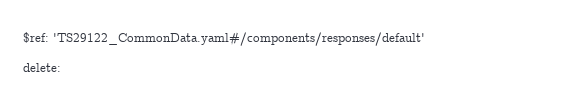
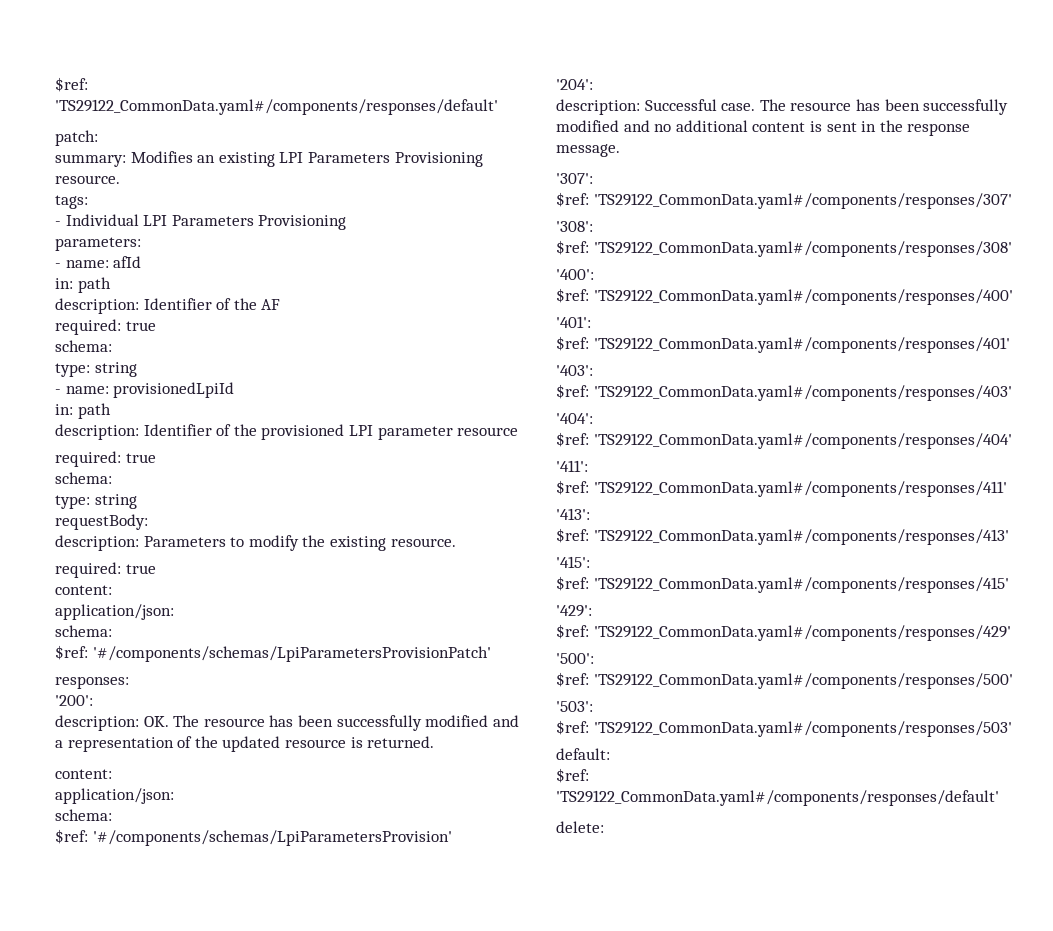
[23,32,425,46] $ref: 'TS29122_CommonData.yaml#/components/responses/default' -> [55,77,88,92] [55,99,498,115] [55,130,98,146] [55,151,483,167] [55,175,120,184] [55,195,88,209] [55,214,347,230] [55,237,141,251] [55,256,142,268] [55,277,111,293] [55,298,281,314] [55,319,156,335] [55,340,112,352] [55,362,137,377] [55,382,235,398] [55,403,111,419] [55,424,519,440] [55,451,156,467] [55,472,112,484] [55,494,137,509] [55,514,148,530] [55,535,456,551] [55,562,156,578] [55,585,112,595] [55,604,174,620] [55,625,112,637] [55,645,491,662] [55,676,129,689] [55,695,93,706] [55,715,519,731] [55,736,435,752] [55,769,112,779] [55,788,174,804] [55,809,112,821] [55,829,452,846] [556,79,593,90] [556,99,1009,115] [556,120,971,136] [556,144,620,157] [556,173,593,184] [556,192,1012,209] [556,221,593,232] [556,240,1012,257] [556,269,594,280] [556,288,1013,305] [556,316,591,328] [556,336,1010,353] [556,365,593,376] [556,384,1012,401] [556,413,593,424] [556,432,1012,449] [556,460,588,472] [556,480,1007,497] [556,508,590,520] [556,528,1009,545] [556,556,590,568] [556,576,1009,593] [556,605,592,617] [556,624,1011,641] [556,653,594,664] [556,672,1013,689] [556,701,593,712] [556,720,1012,737] [556,748,610,760] [556,768,589,783] [556,790,999,806] $ref: 'TS29122_CommonData.yaml#/components/responses/default' // patch: // summary: Modifies an existing LPI Parameters Provisioning resource. // tags: // - Individual LPI Parameters Provisioning // parameters: // - name: afId // in: path // description: Identifier of the AF // required: true // schema: // type: string // - name: provisionedLpiId // in: path // description: Identifier of the provisioned LPI parameter resource // required: true // schema: // type: string // requestBody: // description: Parameters to modify the existing resource. // required: true // content: // application/json: // schema: // $ref: '#/components/schemas/LpiParametersProvisionPatch' // responses: // '200': // description: OK. The resource has been successfully modified and a representation of the updated resource is returned. // content: // application/json: // schema: // $ref: '#/components/schemas/LpiParametersProvision' // '204': // description: Successful case. The resource has been successfully modified and no additional content is sent in the response message. // '307': // $ref: 'TS29122_CommonData.yaml#/components/responses/307' // '308': // $ref: 'TS29122_CommonData.yaml#/components/responses/308' // '400': // $ref: 'TS29122_CommonData.yaml#/components/responses/400' // '401': // $ref: 'TS29122_CommonData.yaml#/components/responses/401' // '403': // $ref: 'TS29122_CommonData.yaml#/components/responses/403' // '404': // $ref: 'TS29122_CommonData.yaml#/components/responses/404' // '411': // $ref: 'TS29122_CommonData.yaml#/components/responses/411' // '413': // $ref: 'TS29122_CommonData.yaml#/components/responses/413' // '415': // $ref: 'TS29122_CommonData.yaml#/components/responses/415' // '429': // $ref: 'TS29122_CommonData.yaml#/components/responses/429' // '500': // $ref: 'TS29122_CommonData.yaml#/components/responses/500' // '503': // $ref: 'TS29122_CommonData.yaml#/components/responses/503' // default: // $ref: 'TS29122_CommonData.yaml#/components/responses/default'

